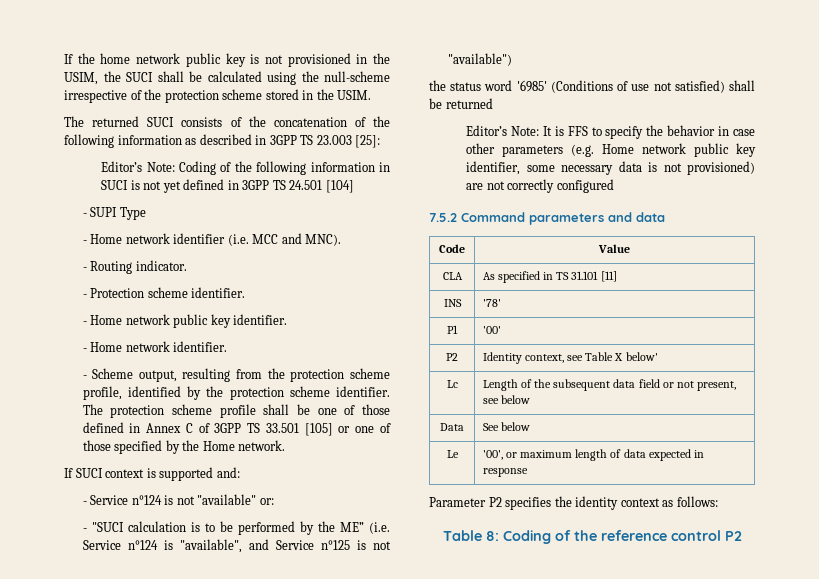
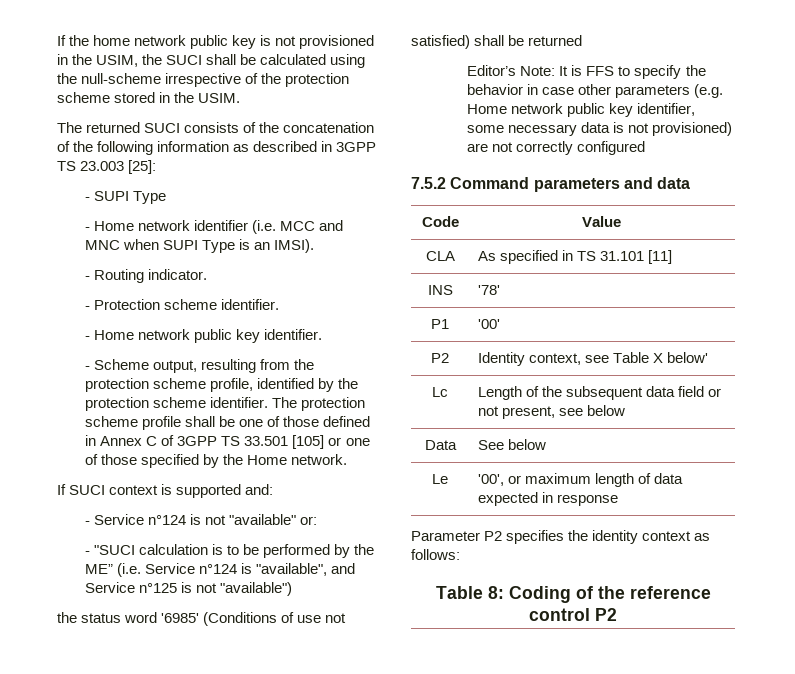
[101,161,390,175] [101,179,354,193] // Editor’s Note: Coding of the following information in SUCI is not yet defined in 3GPP TS 24.501 [104] -> (157, 167) none
[305,234,342,246] MNC). -> [85,239,315,253] MNC when SUPI Type is an IMSI).
[82,341,228,352] // - Home network identifier. -> (323, 334) none

